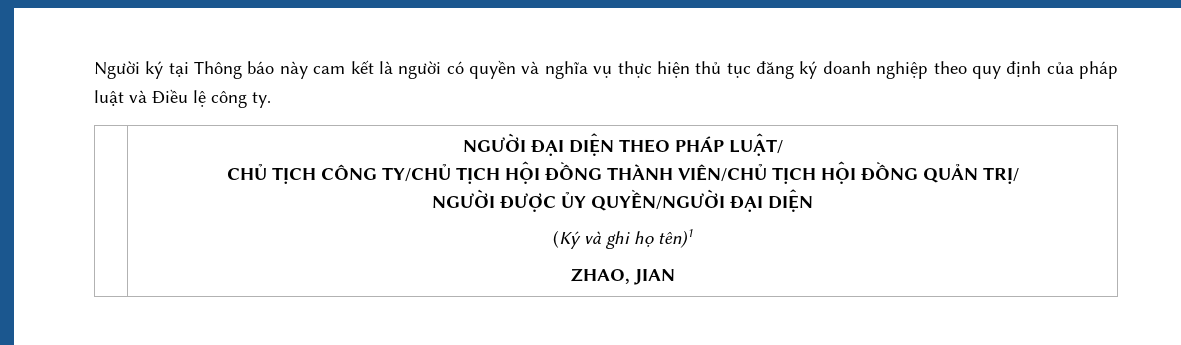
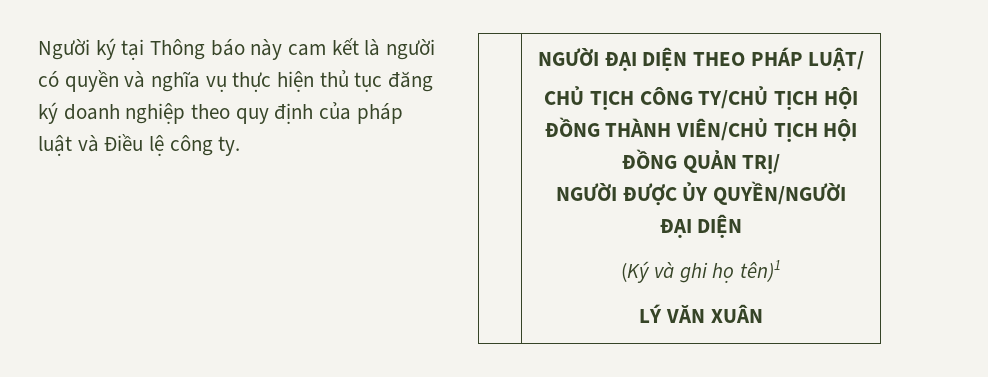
[570,268,675,285] ZHAO, JIAN -> [639,304,763,323] LÝ VĂN XUÂN

